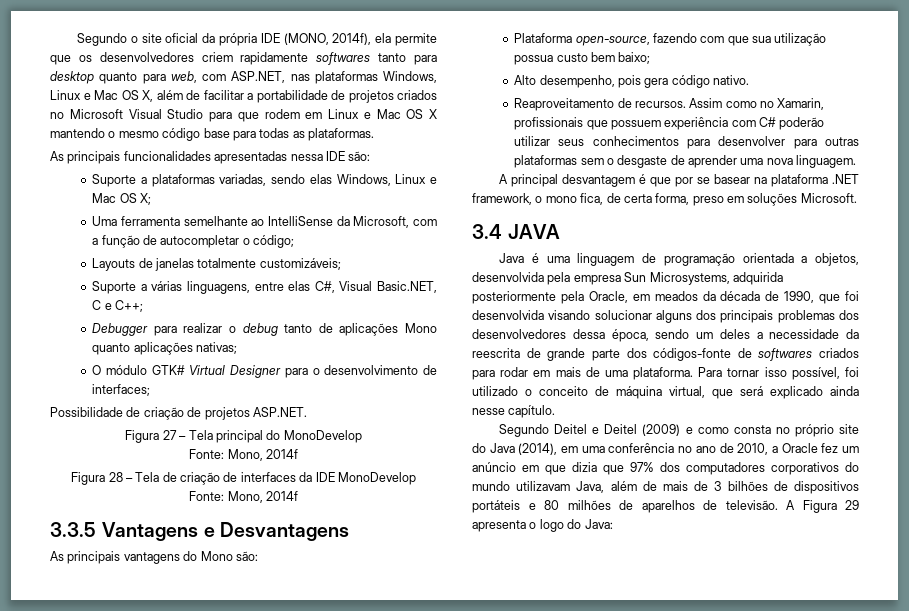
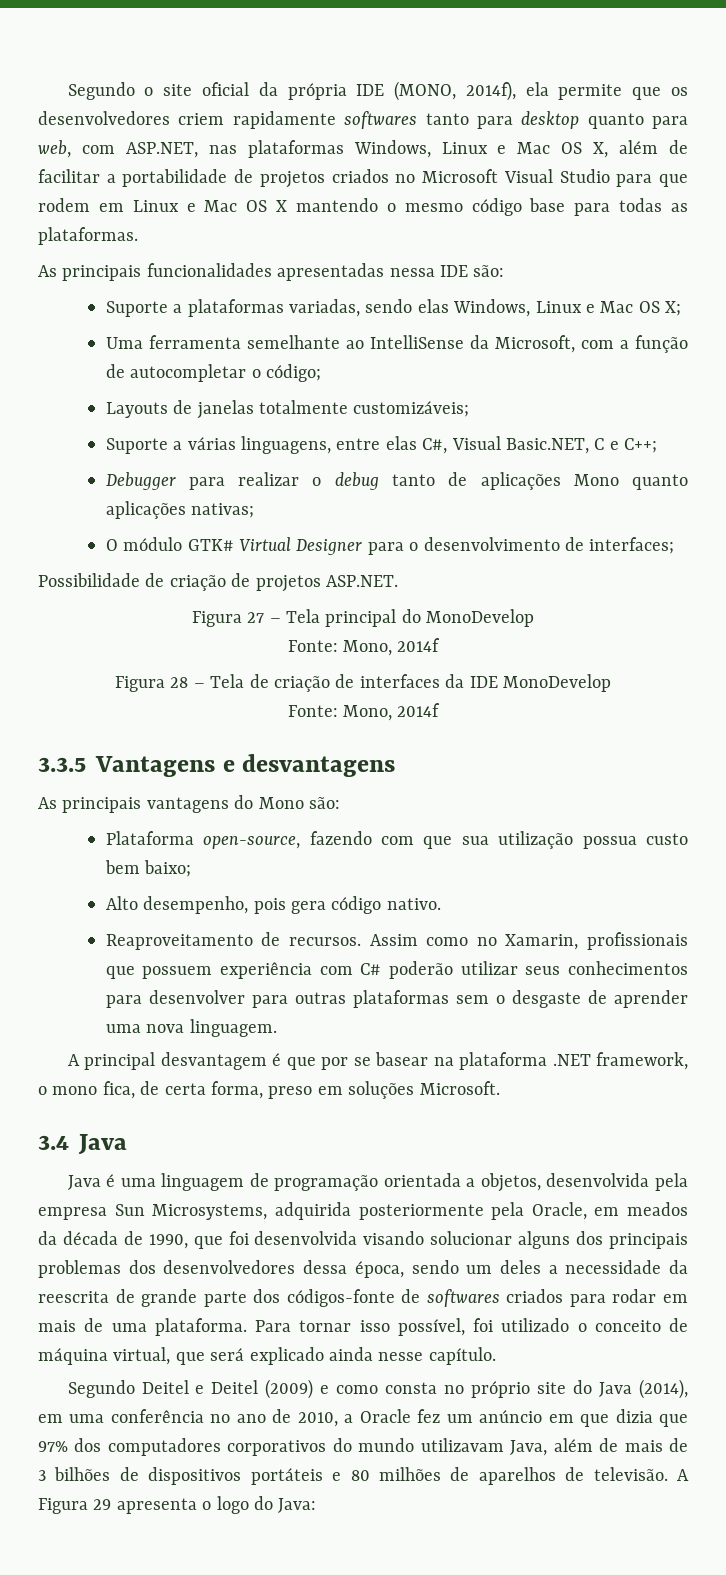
[219,522,349,541] Desvantagens -> [242,754,396,777] desvantagens
[508,224,561,239] JAVA -> [78,1134,127,1155] Java

